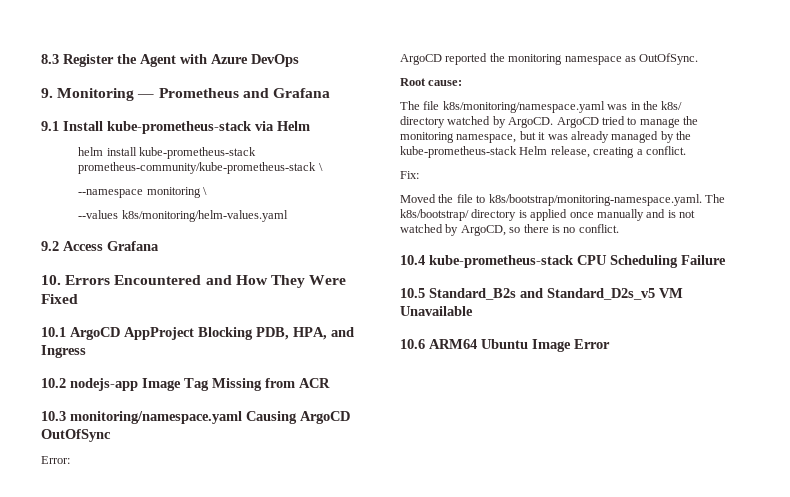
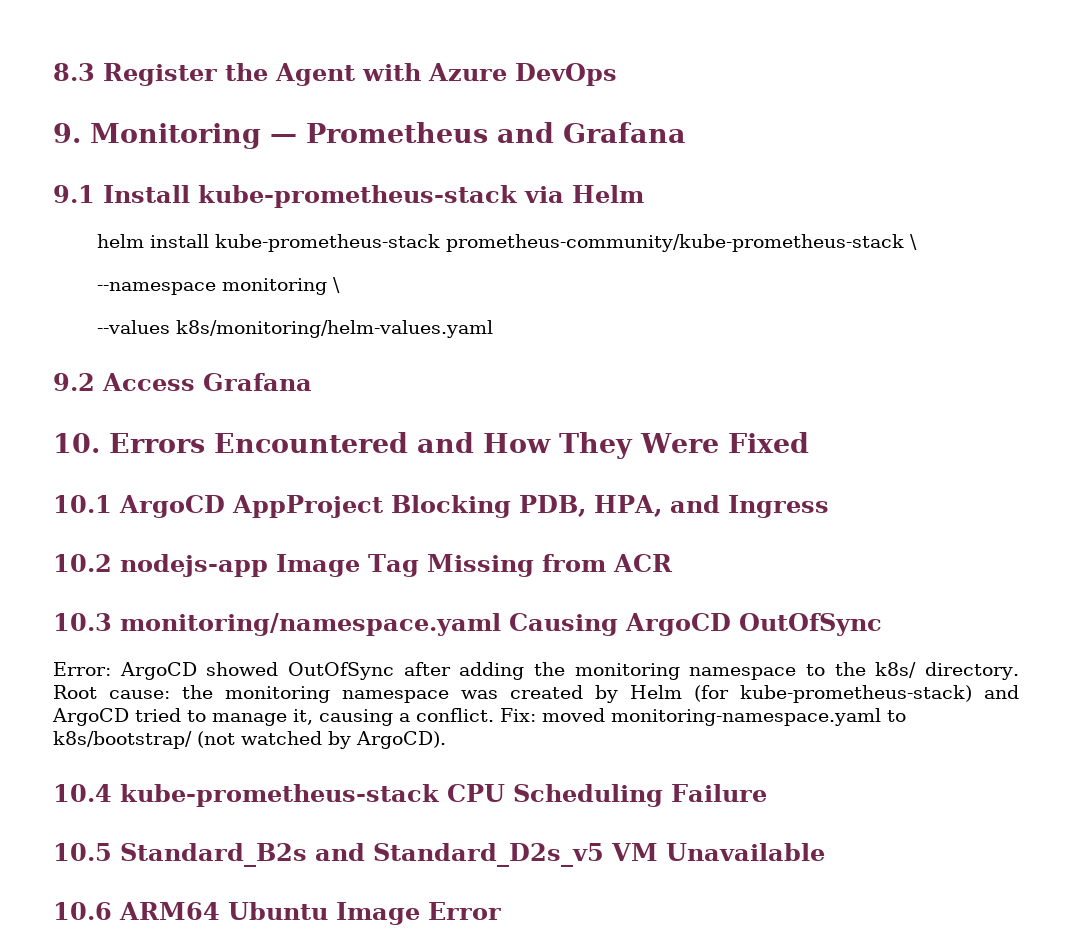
[400,53,699,65] [400,78,463,86] [400,101,683,113] [400,116,698,128] [400,131,691,143] [400,146,635,158] // ArgoCD reported the monitoring namespace as OutOfSync. // Root cause: // The file k8s/monitoring/namespace.yaml was in the k8s/ directory watched by ArgoCD. ArgoCD tried to manage the monitoring namespace, but it was already managed by the kube-prometheus-stack Helm release, creating -> [119,662,1020,680] [53,685,1019,703] [52,708,393,726] ArgoCD showed OutOfSync after adding the monitoring namespace to the k8s/ directory. Root cause: the monitoring namespace was created by Helm (for kube-prometheus-stack) and ArgoCD tried to manage it, causing
(686, 150) // -> (494, 715) none
[400,194,725,206] [400,209,695,221] [400,224,619,236] // Moved the file to k8s/bootstrap/monitoring-namespace.yaml. The k8s/bootstrap/ directory is applied once manually and is not watched by ArgoCD, so there is no conflict. -> [542,708,906,726] [53,731,446,749] moved monitoring-namespace.yaml to k8s/bootstrap/ (not watched by ArgoCD).

